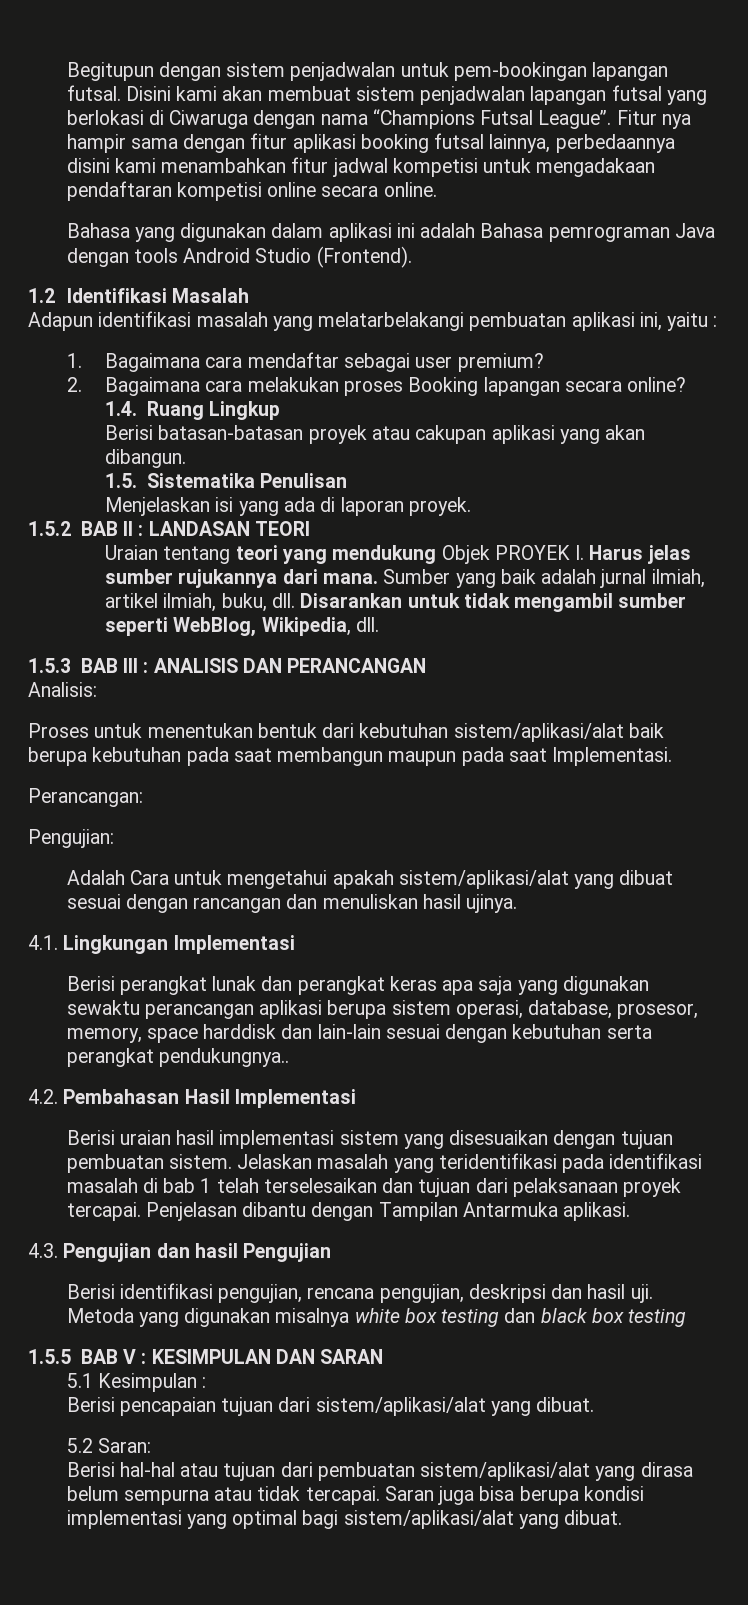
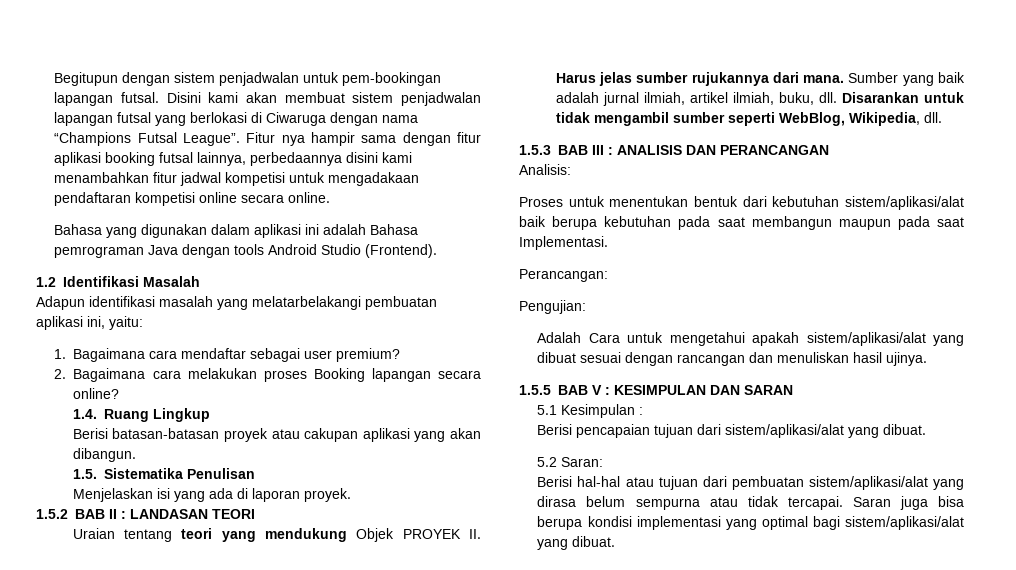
[667,312,718,331] yaitu : -> [109,316,143,330] yaitu:
[575,545,585,560] I. -> [469,529,481,539] II.
[28,935,295,954] [66,976,649,995] [66,1000,699,1019] [66,1024,652,1043] [66,1048,289,1067] [28,1089,356,1108] [66,1130,673,1149] [66,1153,703,1173] [66,1178,682,1197] [66,1202,631,1221] [28,1243,332,1262] [66,1283,653,1303] [66,1308,687,1327] // 4.1. Lingkungan Implementasi // Berisi perangkat lunak dan perangkat keras apa saja yang digunakan sewaktu perancangan aplikasi berupa sistem operasi, database, prosesor, memory, space harddisk dan lain-lain sesuai dengan kebutuhan serta perangkat pendukungnya.. // 4.2. Pembahasan Hasil Implementasi // Berisi uraian hasil implementasi sistem yang disesuaikan dengan tujuan pembuatan sistem. Jelaskan masalah yang teridentifikasi pada identifikasi masalah di bab 1 telah terselesaikan dan tujuan dari pelaksanaan proyek tercapai. Penjelasan dibantu dengan Tampilan Antarmuka aplikasi. // 4.3. Pengujian dan hasil Pengujian // Berisi identifikasi pengujian, rencana pengujian, deskripsi dan hasil uji. Metoda yang digunakan misalnya white box testing dan black box testing -> (928, 359) none

